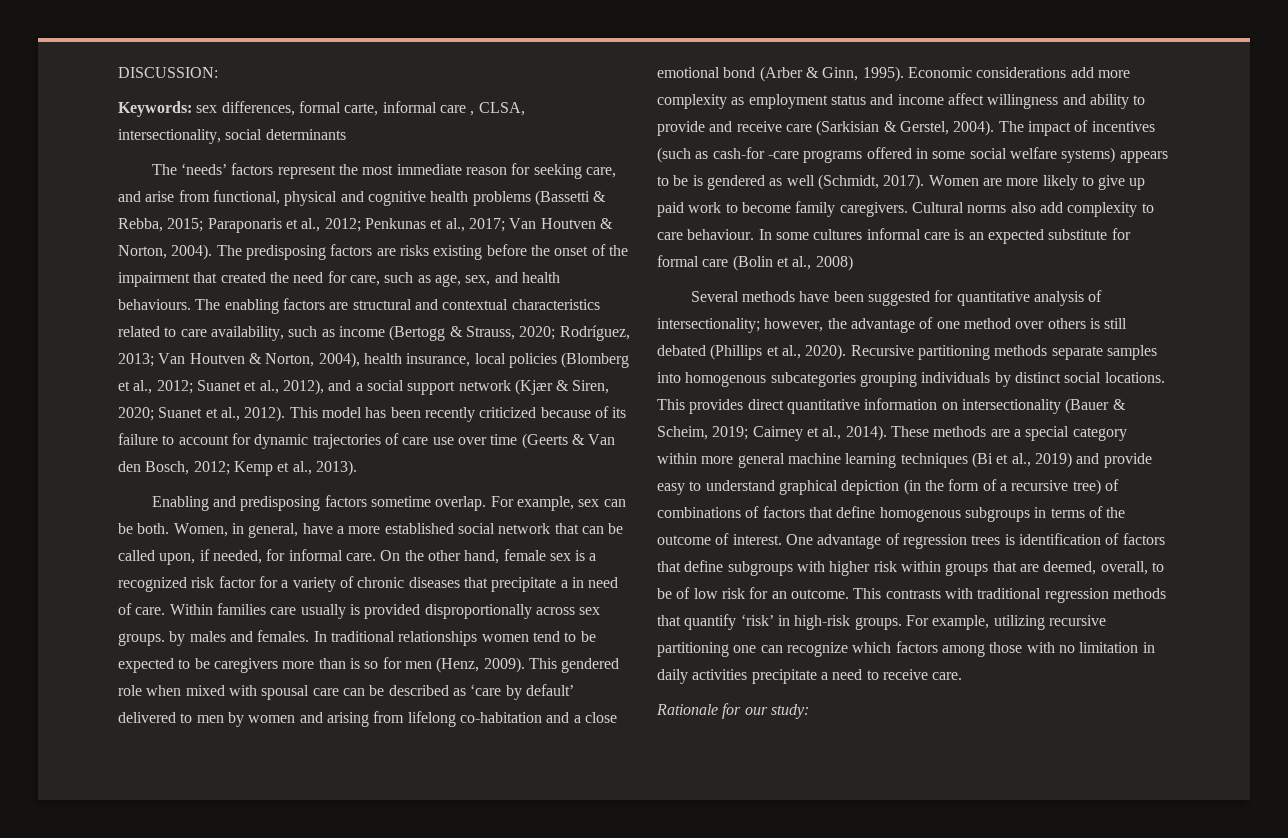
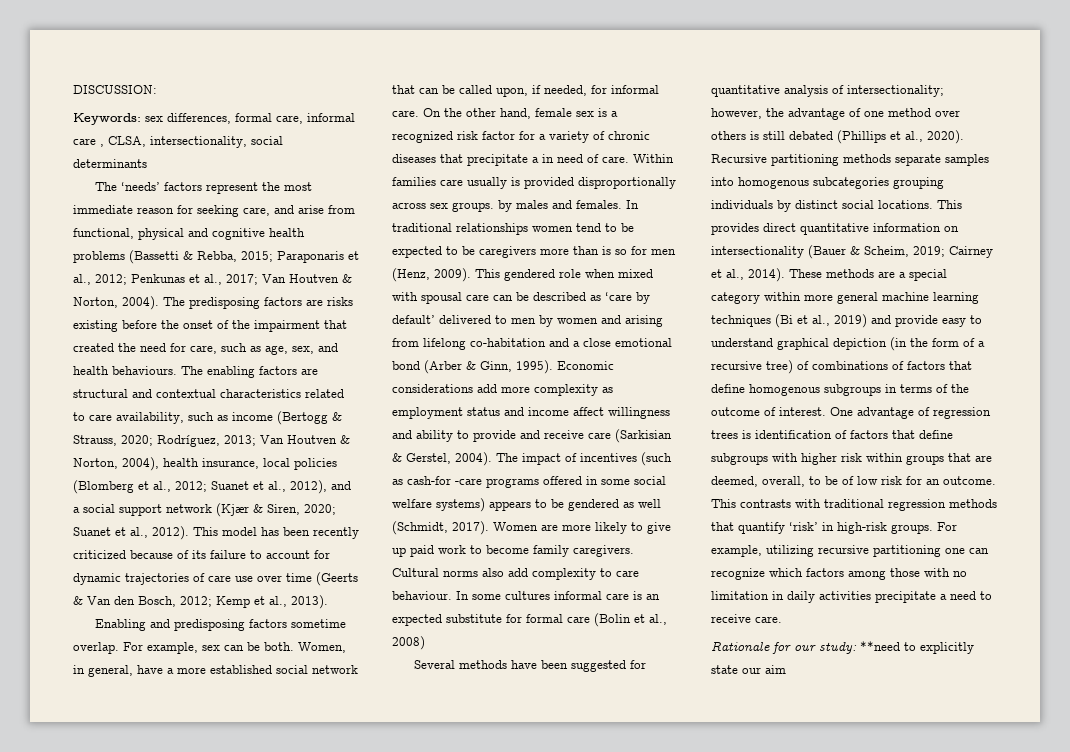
[344,103,379,116] carte, -> [276,115,303,124] care,
[692,175,703,186] is -> (564, 503) none
(809, 711) none -> [860,641,974,654] [711,665,786,674] **need to explicitly state our aim

